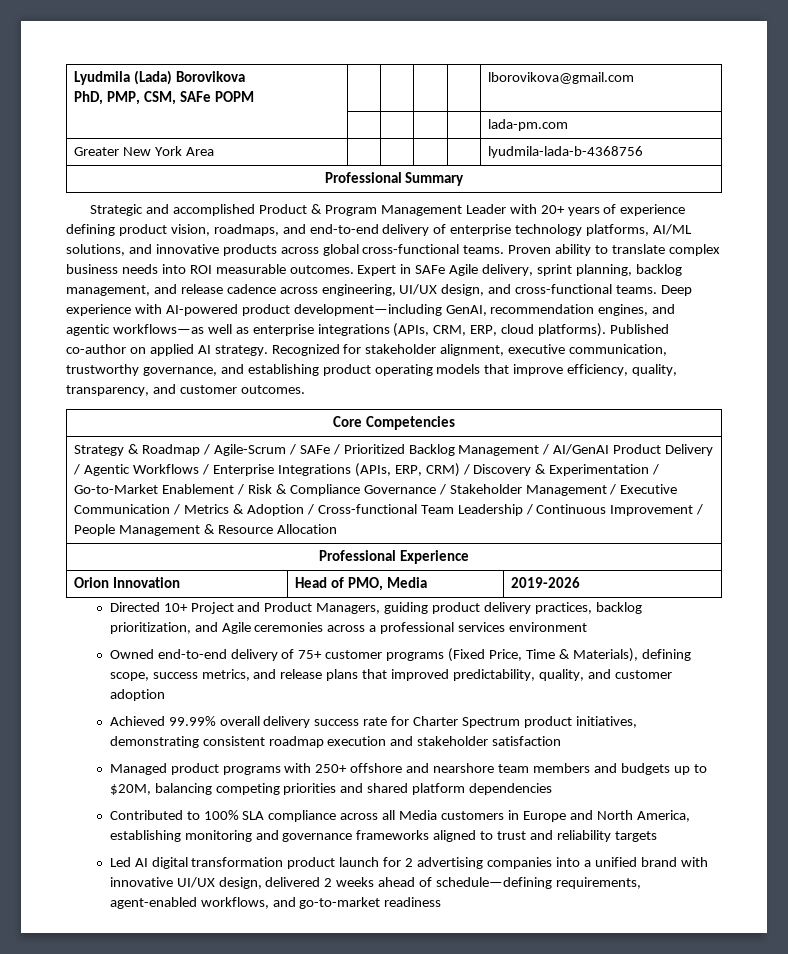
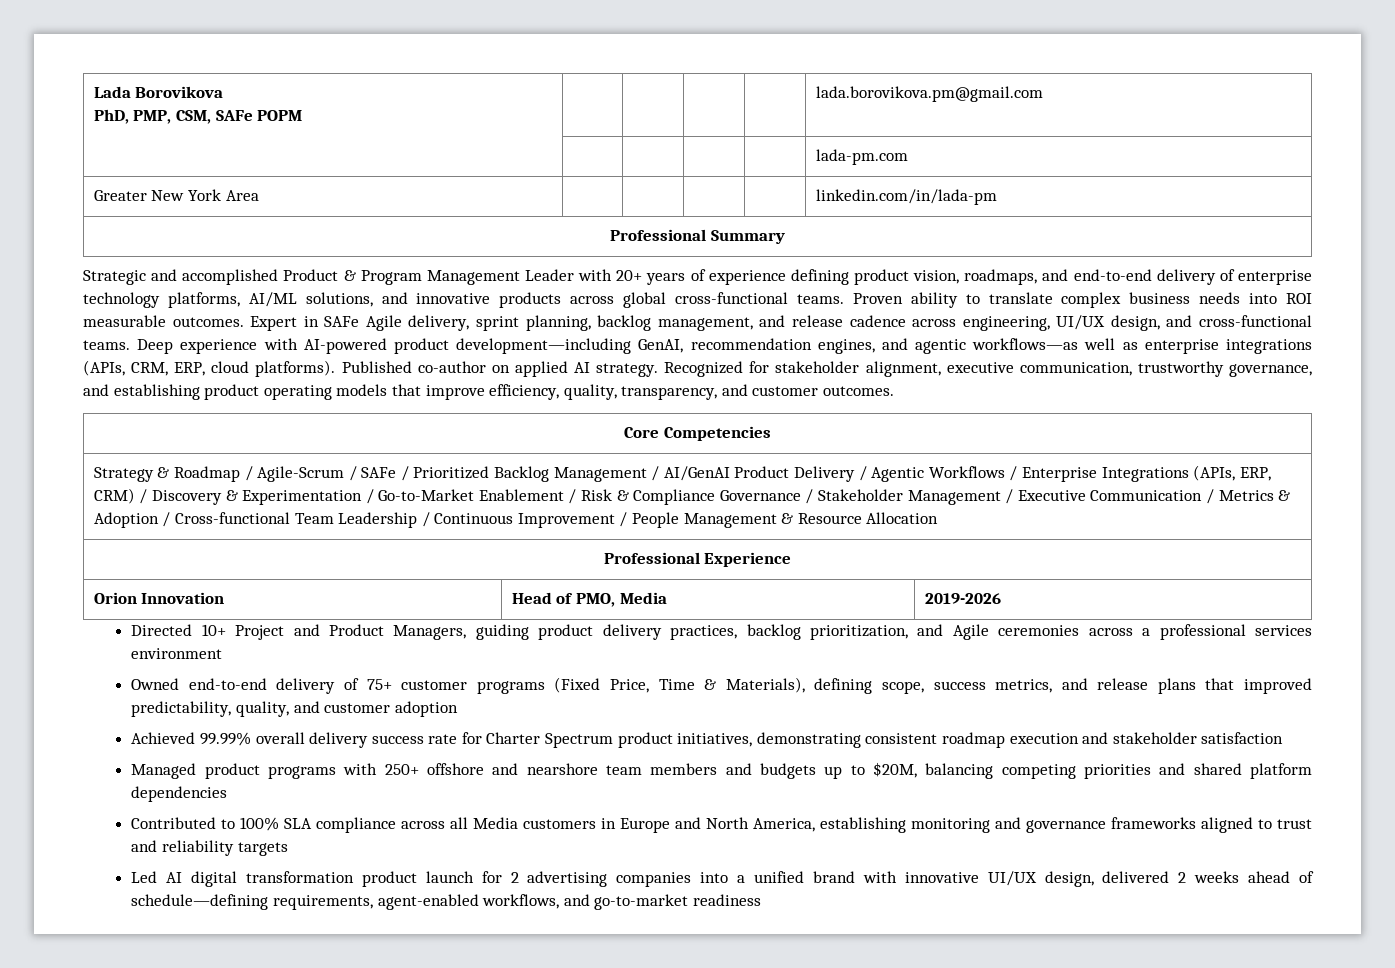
[74,70,173,85] Lyudmila (Lada) -> [93,86,131,98] Lada
[488,72,635,84] lborovikova@gmail.com -> [815,86,1043,102] lada.borovikova.pm@gmail.com
[488,146,644,158] lyudmila-lada-b-4368756 -> [815,189,997,205] linkedin.com/in/lada-pm

